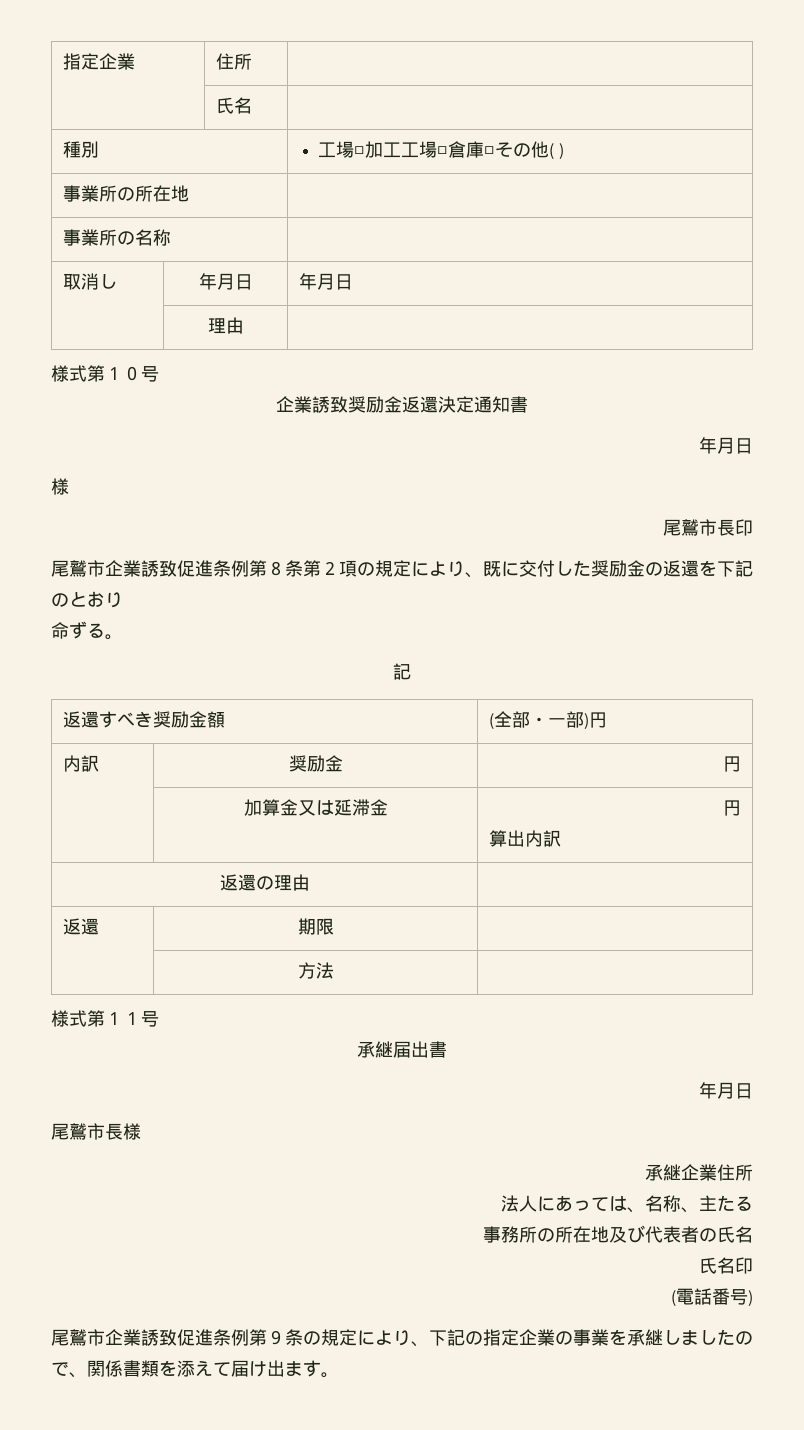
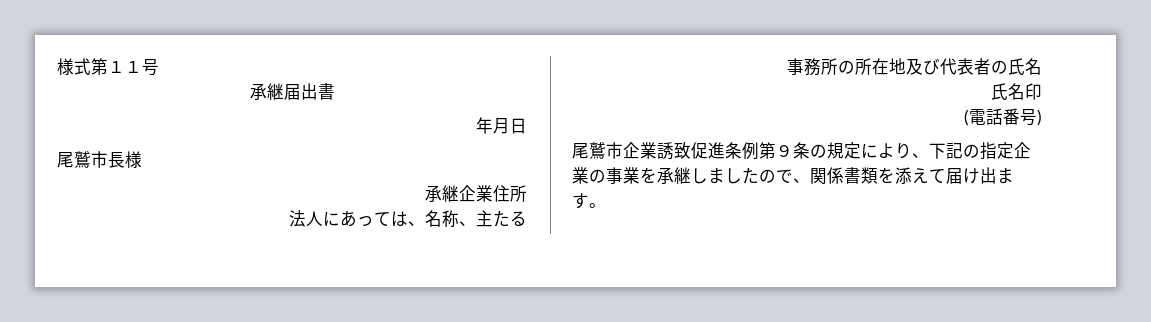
[63,53,136,70] [216,53,253,70] [216,97,253,114] [63,141,100,158] [318,141,565,159] [63,185,190,202] [63,229,172,246] [63,273,118,290] [198,273,253,290] [299,273,354,290] [207,317,244,334] [51,365,159,382] [276,396,528,413] [699,437,753,454] [51,478,69,495] [663,519,753,536] [51,560,753,578] [51,591,123,608] [51,621,123,640] [393,663,411,680] [63,711,226,728] [489,711,608,729] [63,755,100,772] [288,755,343,772] [722,756,741,772] [243,799,388,816] [722,800,741,816] [489,830,562,847] [219,874,310,891] [63,918,100,935] [297,918,334,935] [297,962,334,979] 指定企業 | 住所 | // | 氏名 | // 種別 | 工場□加工工場□倉庫□その他( ) // 事業所の所在地 | // 事業所の名称 | // 取消し | 年月日 | 年月日 // | 理由 | // 様式第１０号 // 企業誘致奨励金返還決定通知書 // 年月日 // 様 // 尾鷲市長印 // 尾鷲市企業誘致促進条例第８条第２項の規定により、既に交付した奨励金の返還を下記のとおり // 命ずる。 // 記 // 返還すべき奨励金額 | (全部・一部)円 // 内訳 | 奨励金 | 円 // | 加算金又は延滞金 | 円 // 算出内訳 // 返還の理由 | // 返還 | 期限 | // | 方法 | // -> (57, 66) none

